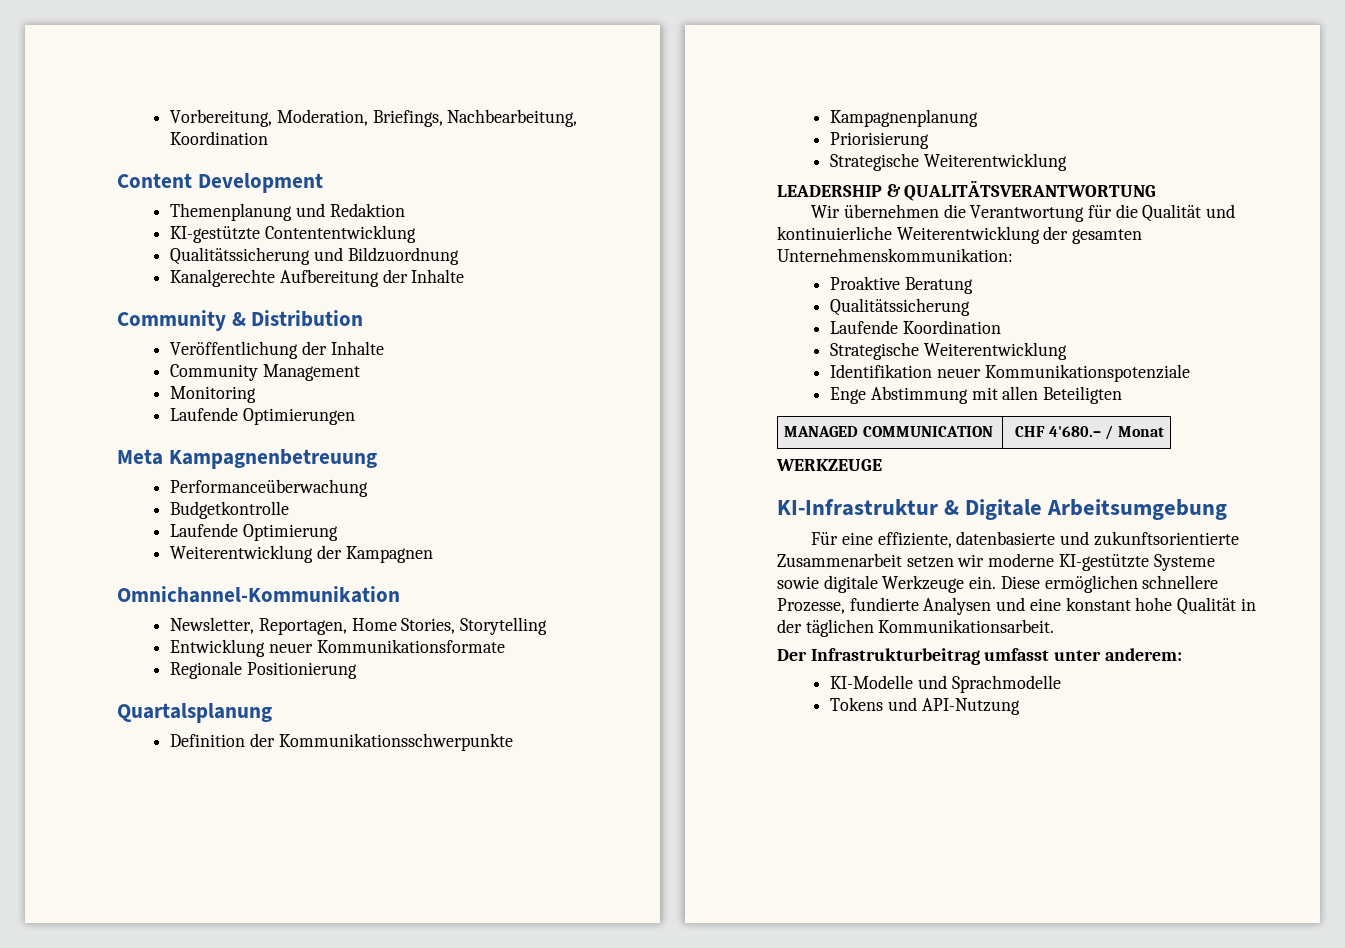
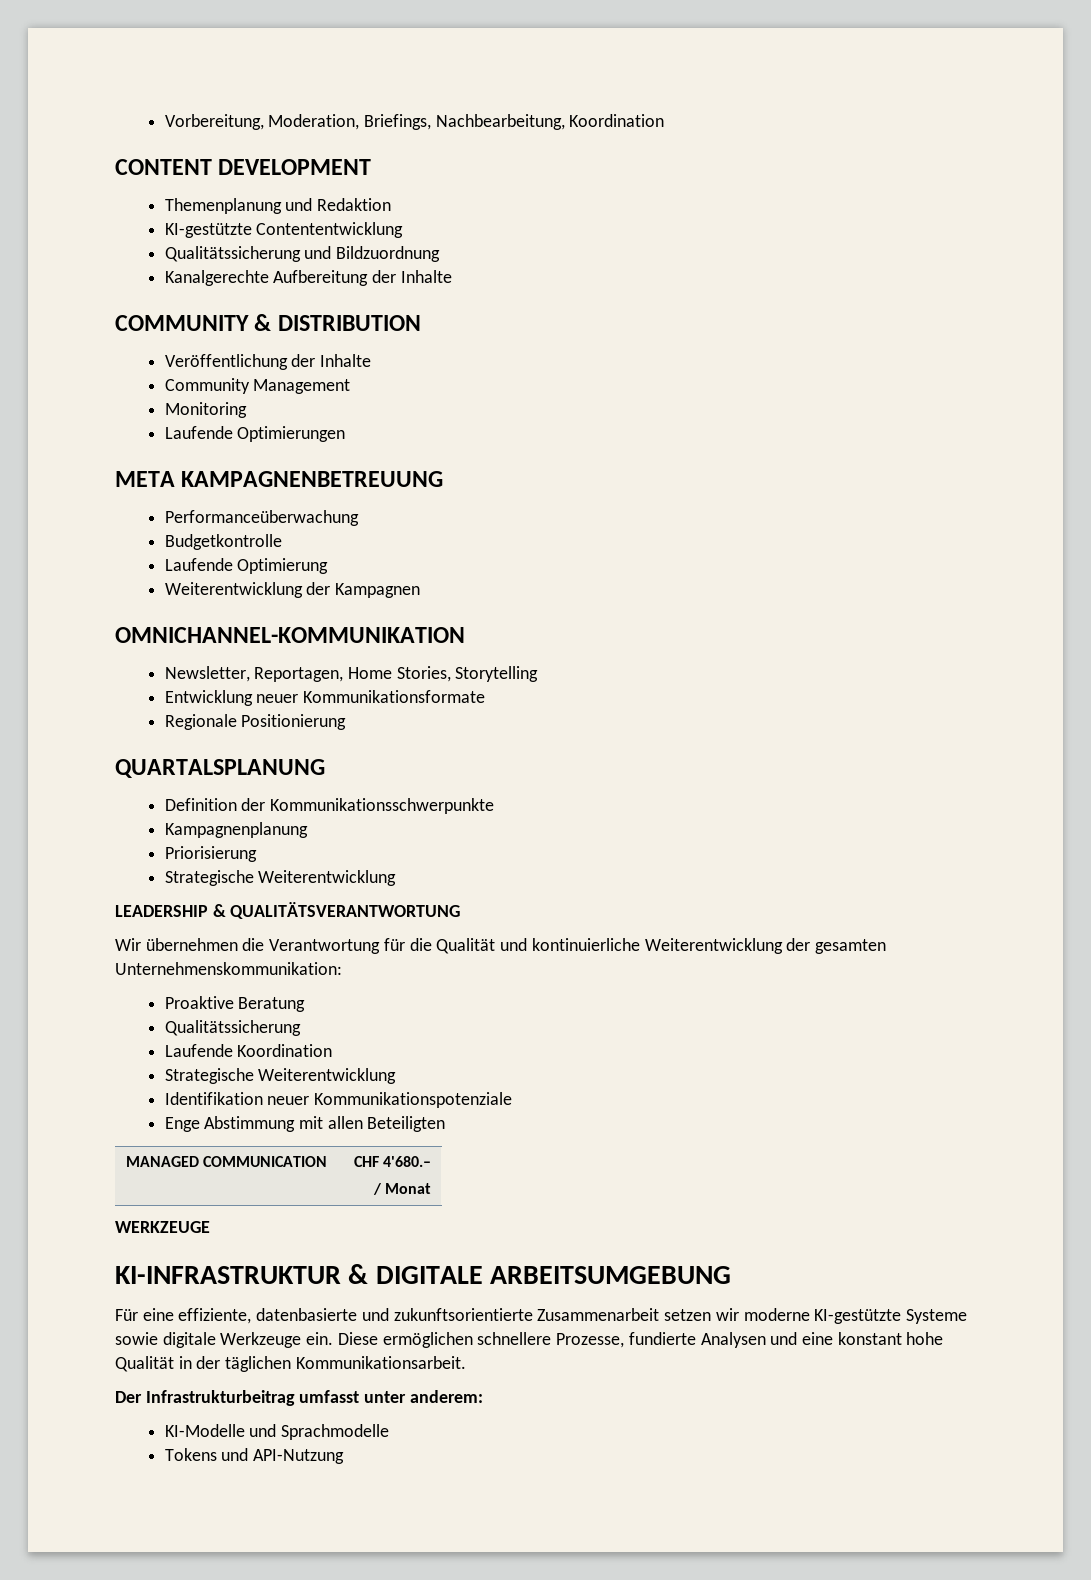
[117,173,323,193] Content Development -> [115,159,372,175] CONTENT DEVELOPMENT
[117,310,364,331] Community & Distribution -> [115,314,421,331] COMMUNITY & DISTRIBUTION
[117,449,377,469] Meta Kampagnenbetreuung -> [115,471,444,487] META KAMPAGNENBETREUUNG
[117,586,400,603] Omnichannel-Kommunikation -> [115,627,465,643] OMNICHANNEL-KOMMUNIKATION
[117,703,272,723] Quartalsplanung -> [115,759,325,778] QUARTALSPLANUNG
(1102, 431) none -> (432, 1161) //
[777,499,1228,520] KI-Infrastruktur & Digitale Arbeitsumgebung -> [115,1264,732,1284] KI-INFRASTRUKTUR & DIGITALE ARBEITSUMGEBUNG

